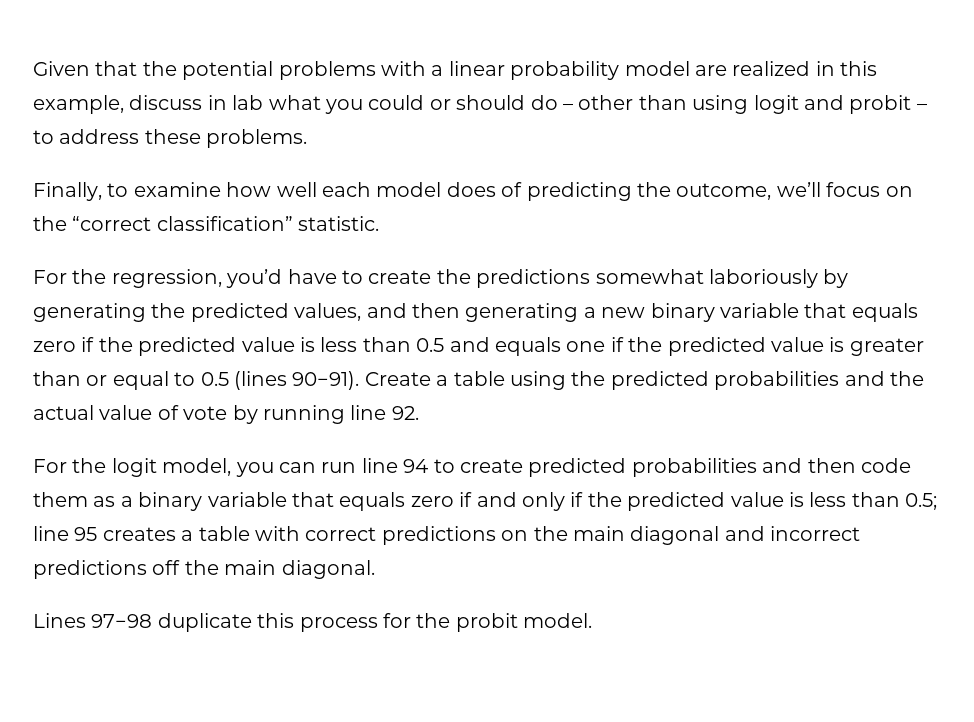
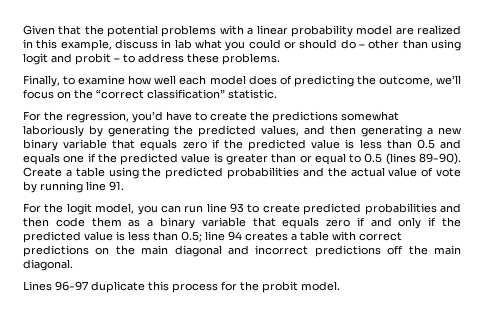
[292,371,360,390] 90−91). -> [418,153,461,165] 89-90).
[391,406,419,420] 92. -> [109,181,124,191] 91.
[403,459,429,473] 94 -> [230,203,245,213] 93
[74,527,98,541] 95 -> [228,231,242,241] 94
[91,614,153,628] 97−98 -> [55,281,88,291] 96-97

